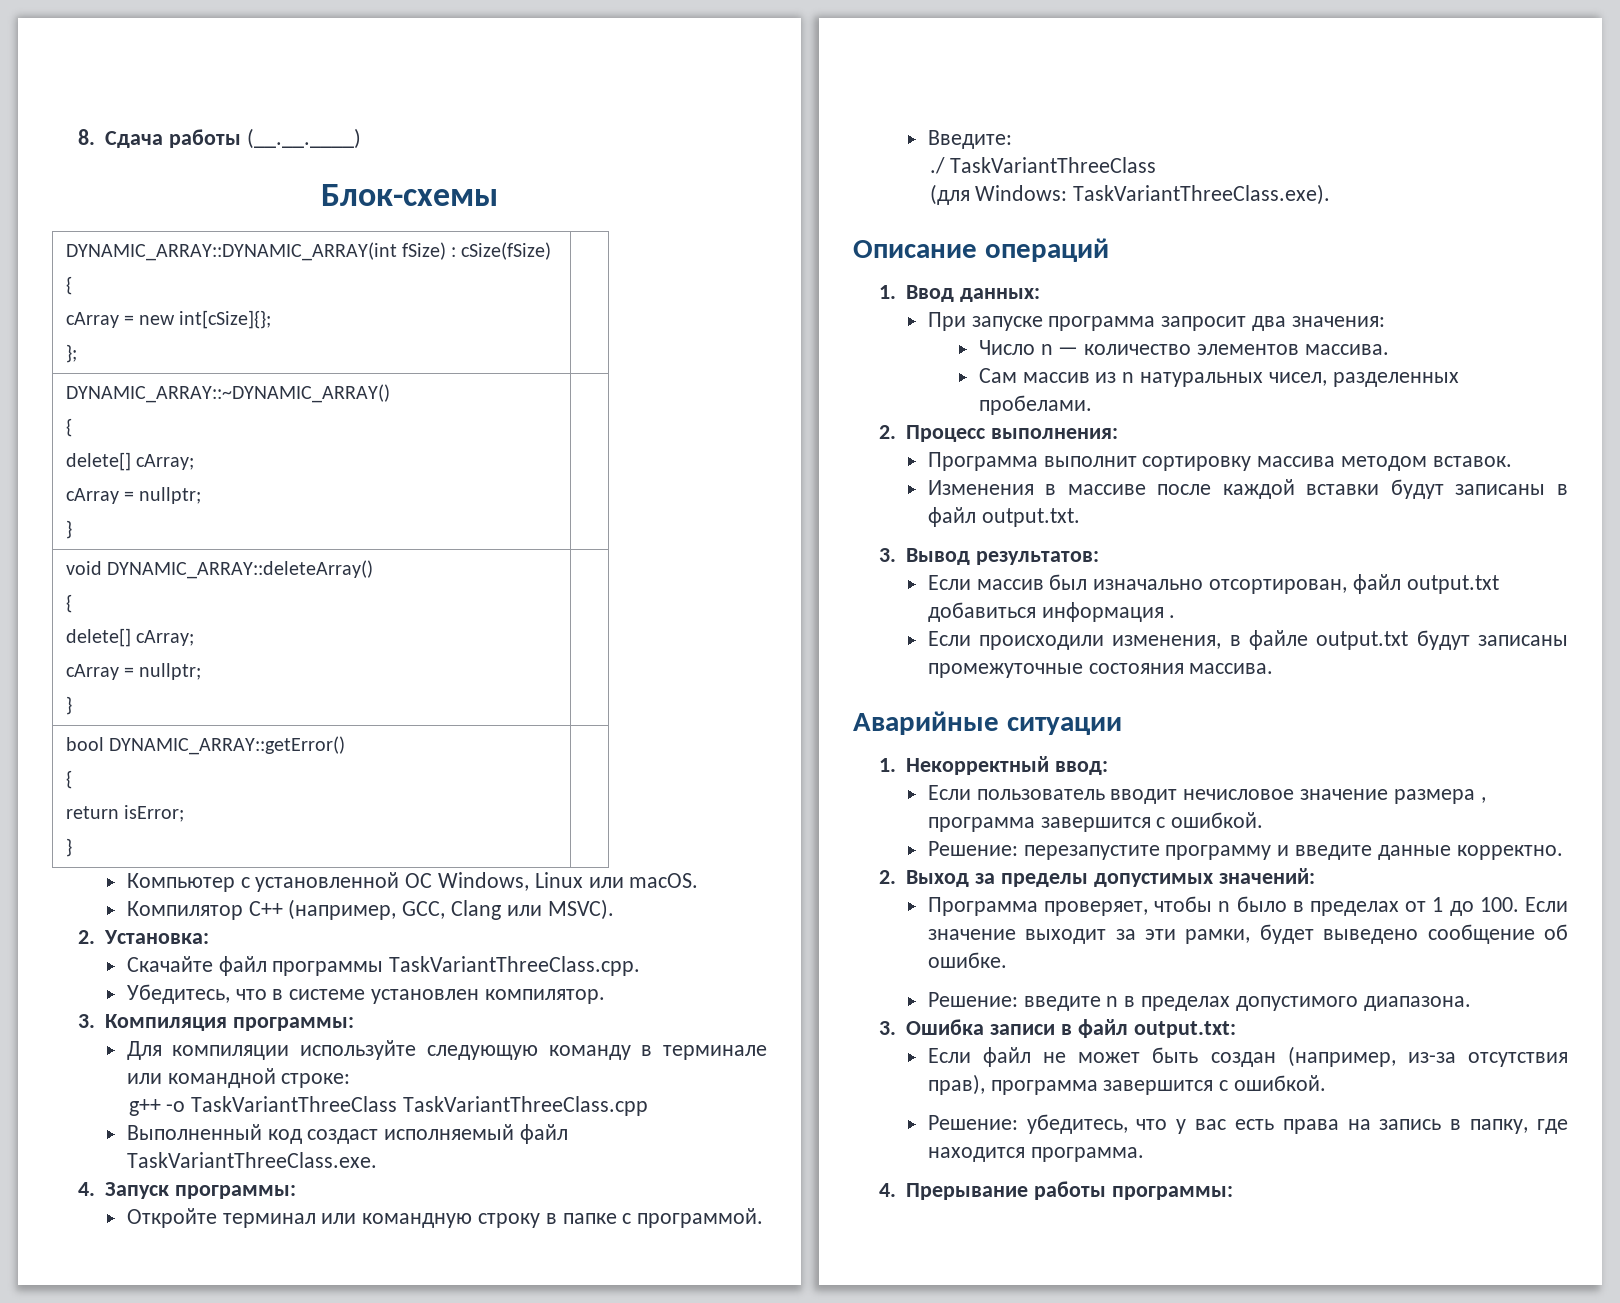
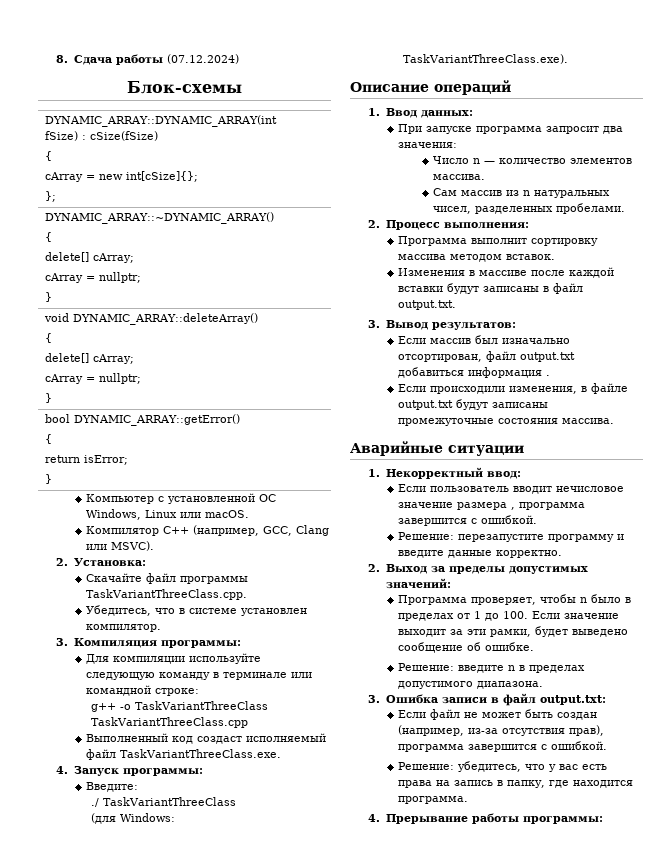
[246,128,361,149] (__.__.____) -> [166,54,239,64] (07.12.2024)
[126,1208,764,1228] // Откройте терминал или командную строку в папке с программой. -> (203, 772) none

